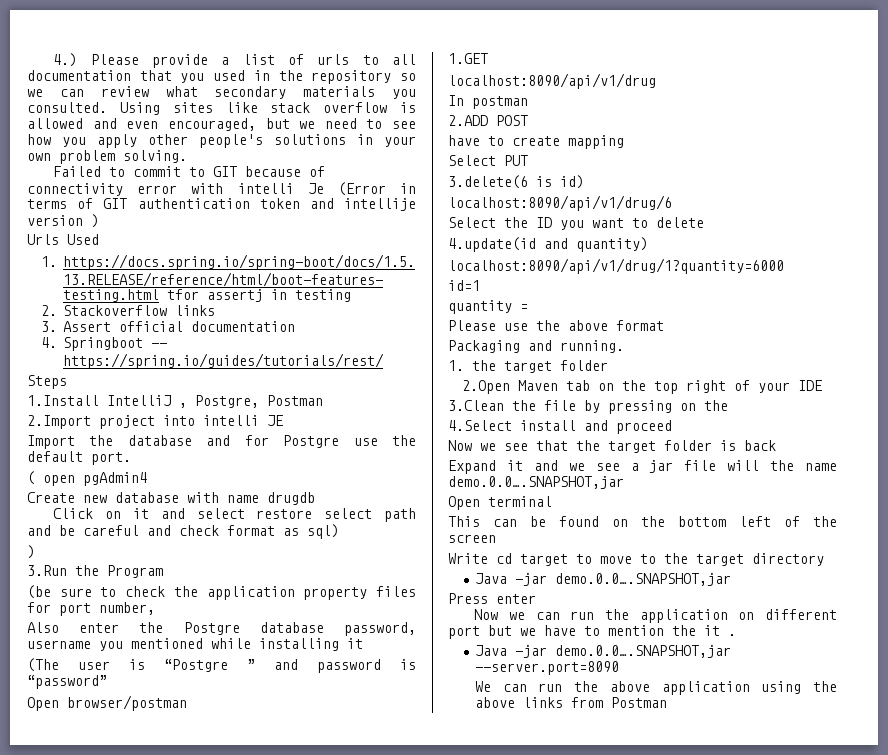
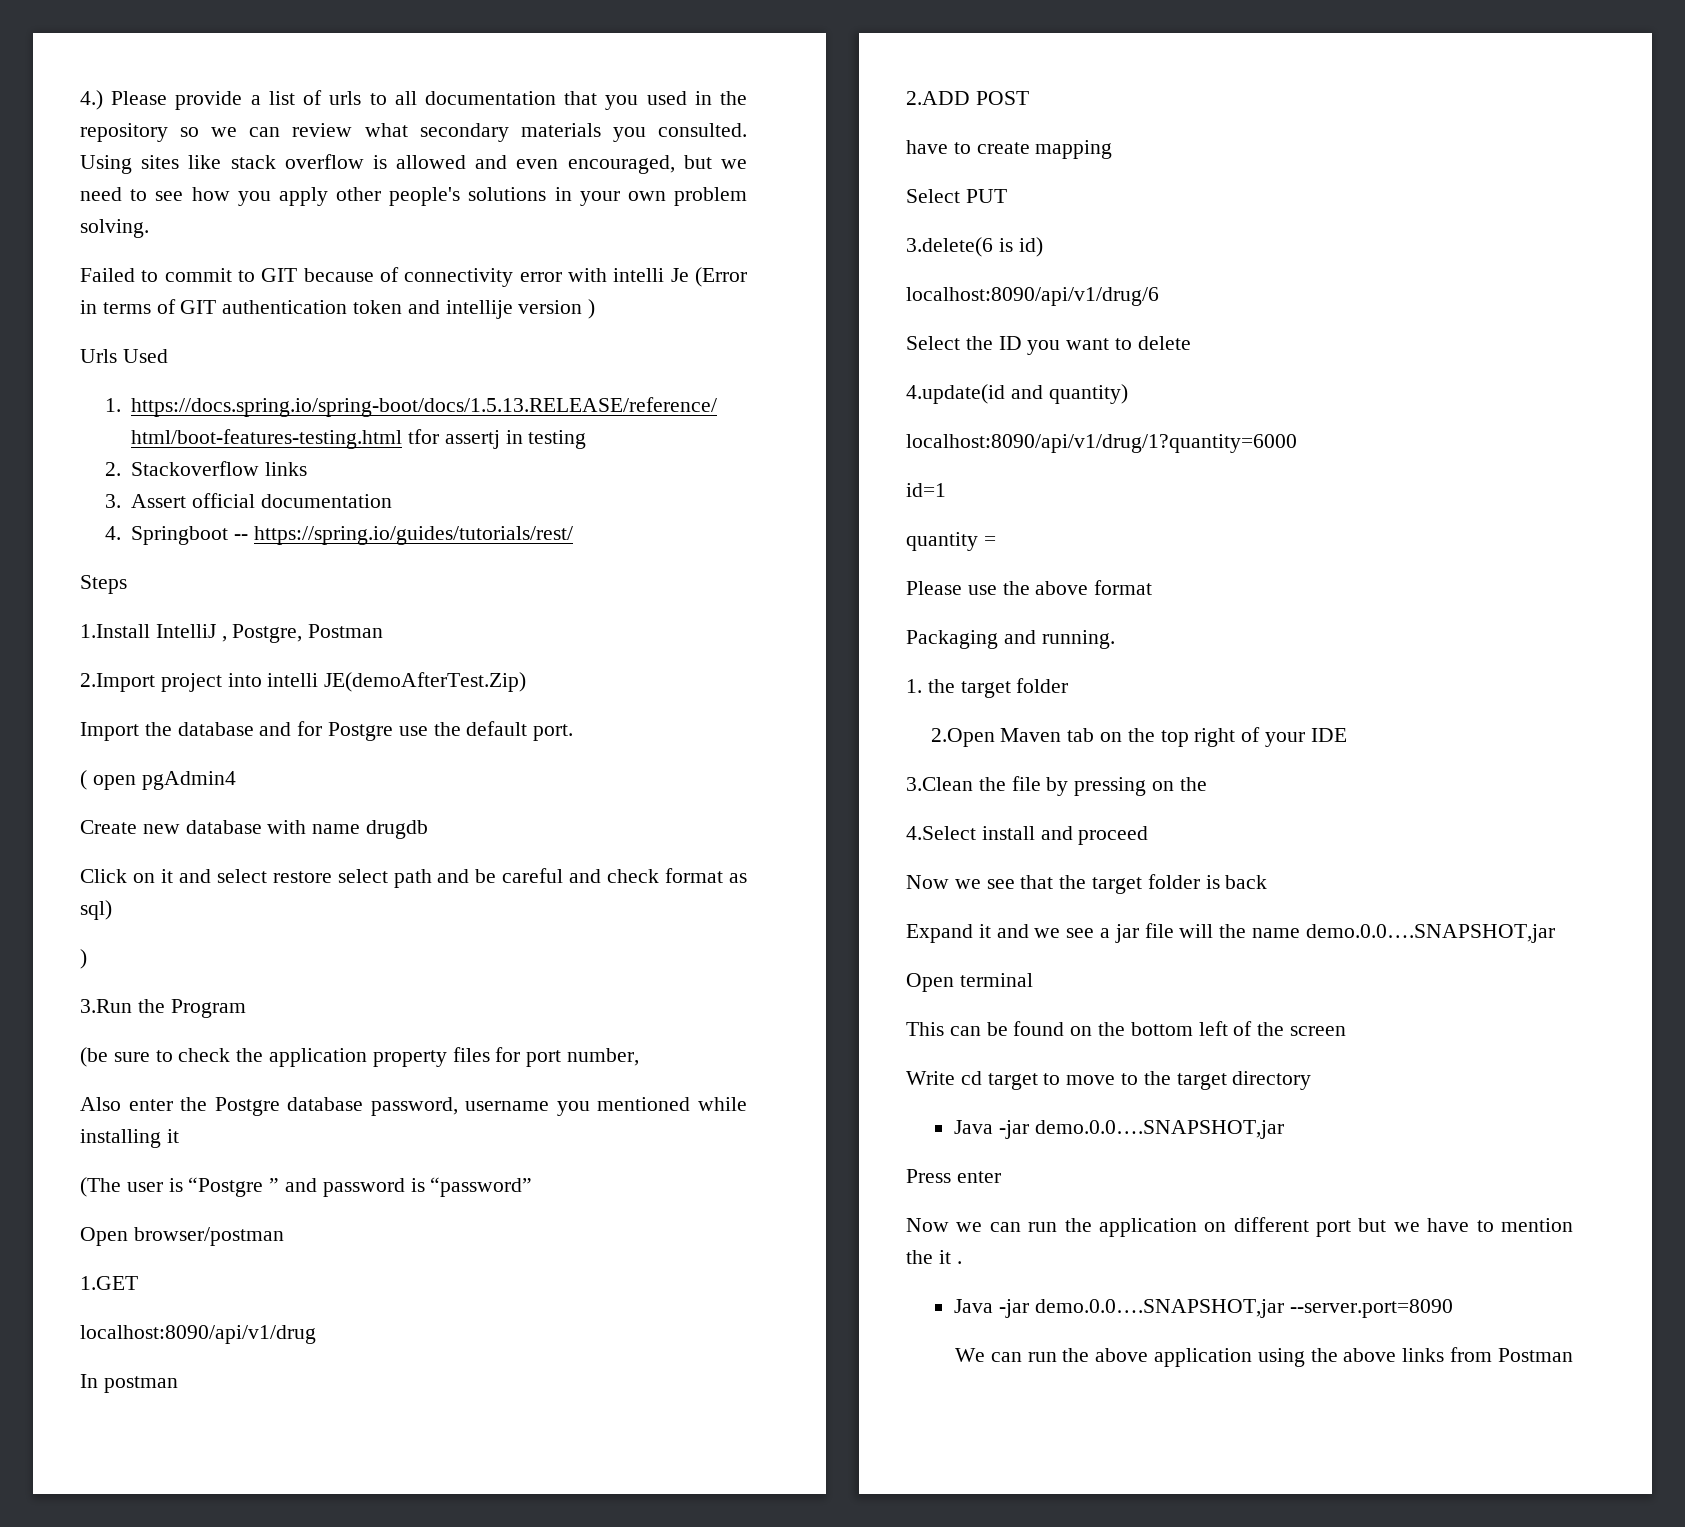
[267,415,283,426] JE -> [324,672,527,692] JE(demoAfterTest.Zip)

